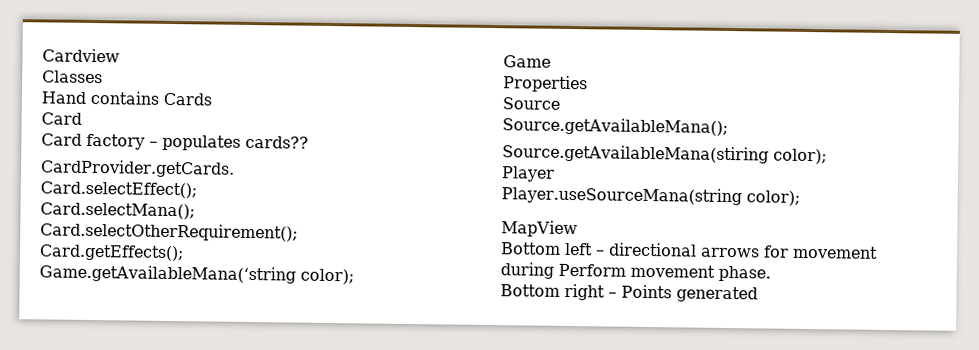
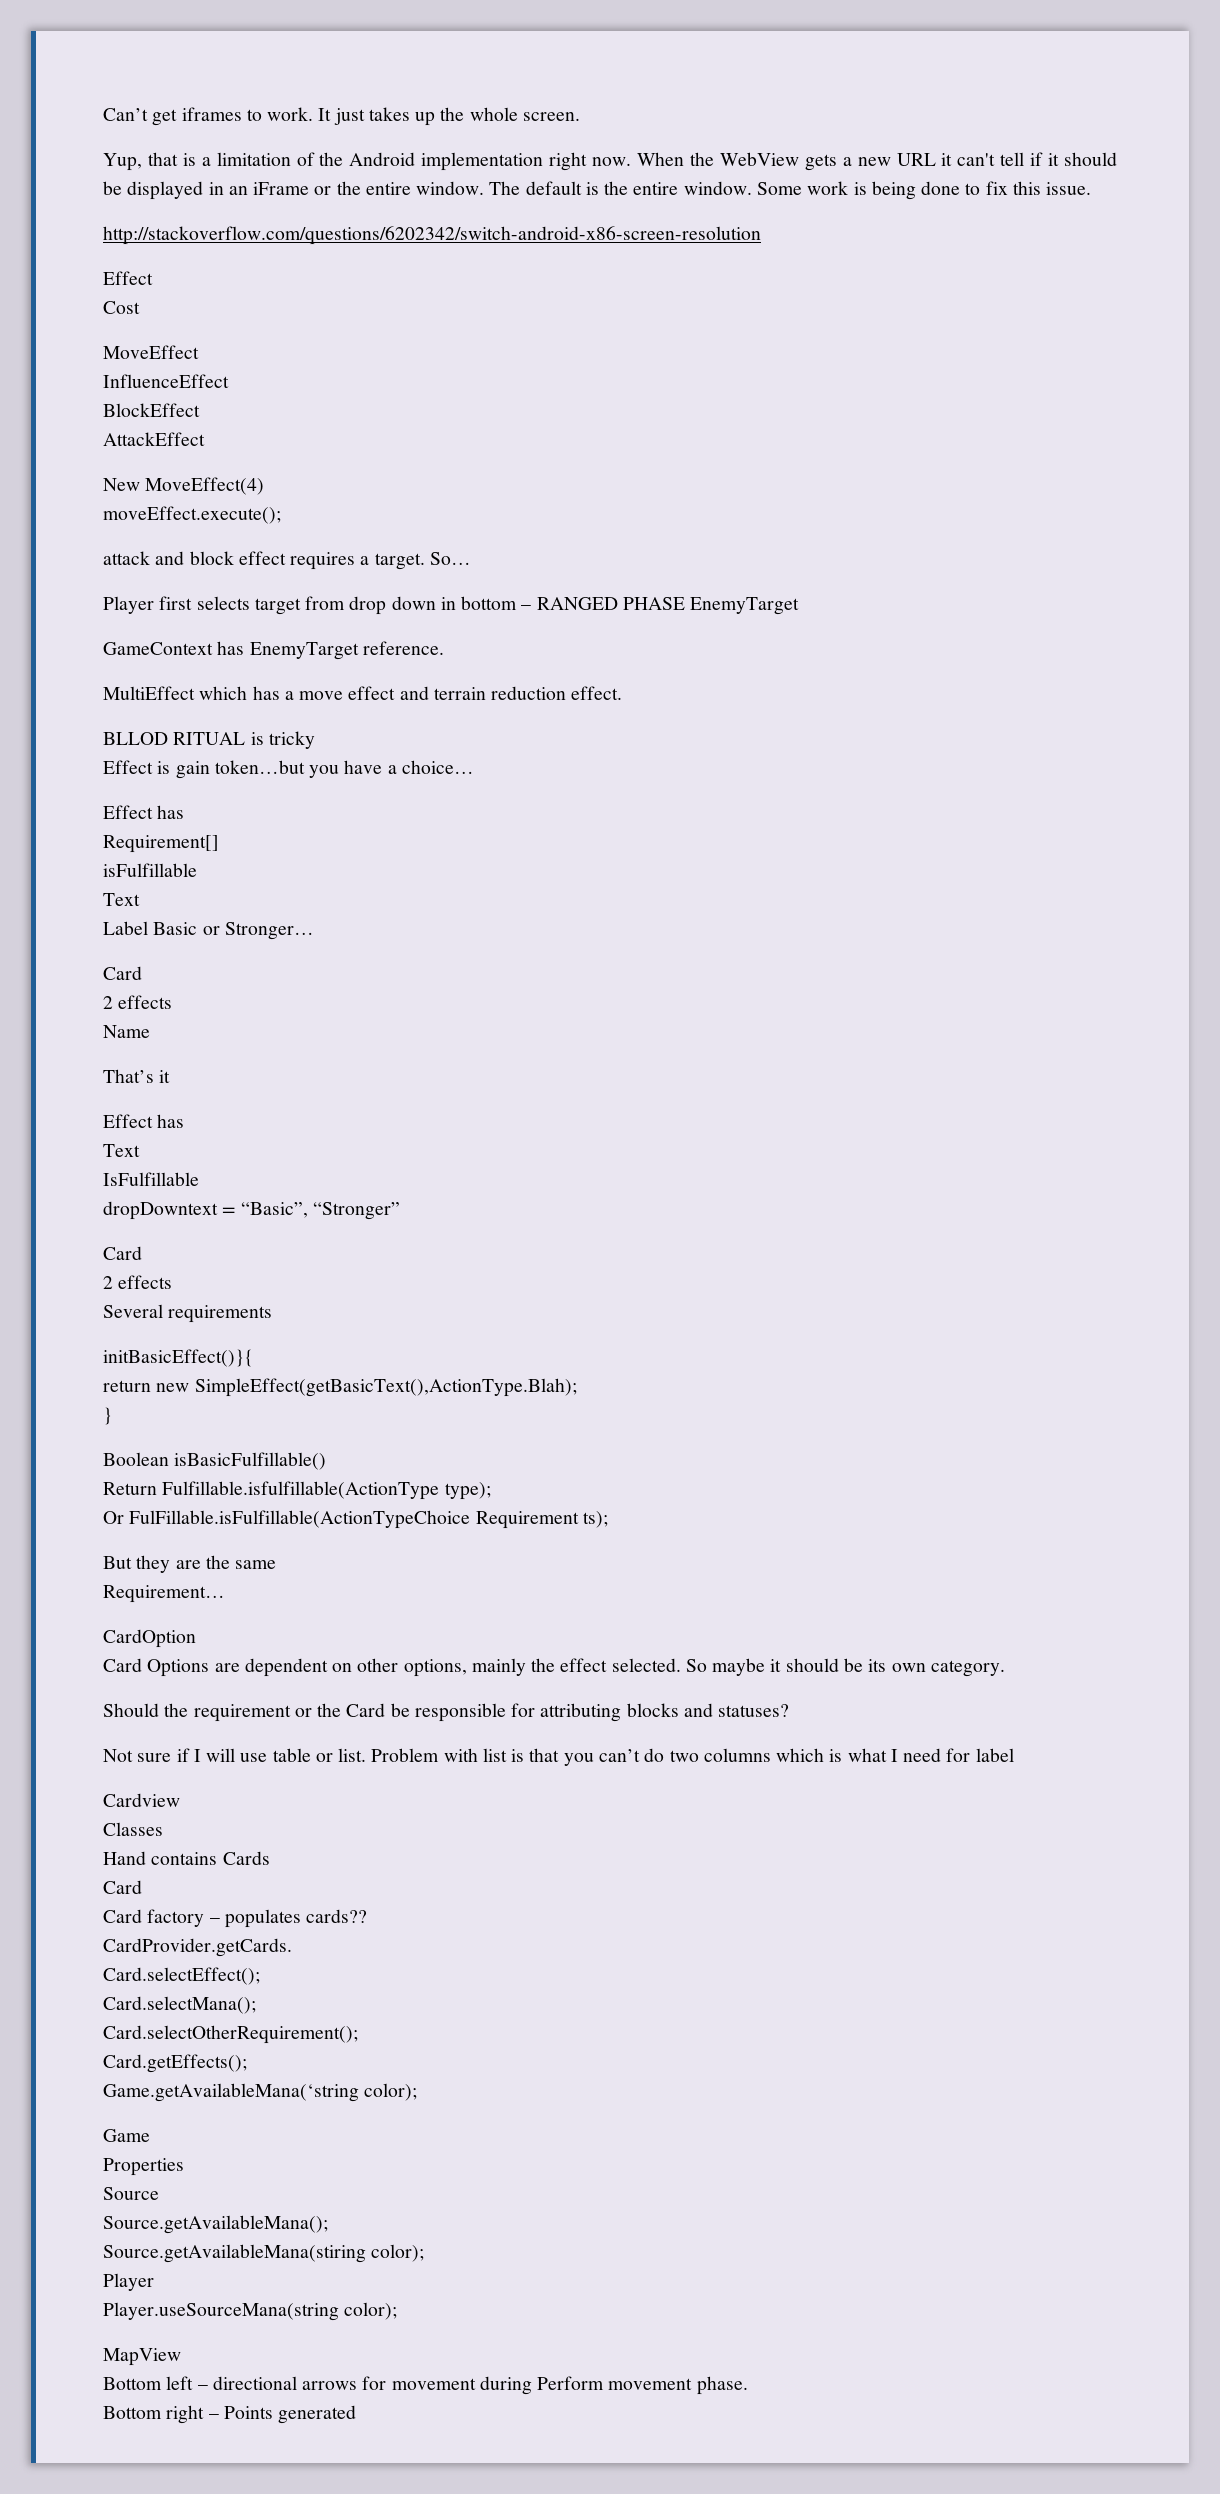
(42, 55) none -> [103,107,580,126] [103,152,1117,171] [103,181,1092,200] [103,226,761,245] [103,271,153,285] [103,301,140,314] [103,345,199,359] [103,374,229,388] [103,403,200,417] [103,432,205,446] [103,477,265,495] [103,506,281,524] [103,551,471,570] [103,596,800,615] [103,641,444,660] [103,686,623,700] [103,731,315,749] [103,760,474,779] [103,805,185,819] [103,835,219,853] [103,863,197,877] [103,893,140,906] [103,921,314,940] [103,966,142,980] [103,995,173,1009] [103,1025,150,1038] [103,1069,171,1083] [103,1114,185,1128] [103,1144,140,1157] [103,1172,199,1186] [103,1201,400,1220] [103,1246,142,1260] [103,1275,173,1289] [103,1304,273,1323] [103,1349,253,1367] [103,1378,577,1397] [103,1407,112,1425] [103,1452,327,1470] [103,1481,491,1500] [103,1510,608,1529] [103,1555,277,1573] [103,1585,225,1603] [103,1629,196,1648] [103,1658,1005,1677] [103,1703,790,1722] [103,1748,1014,1766] Can’t get iframes to work. It just takes up the whole screen. // Yup, that is a limitation of the Android implementation right now. When the WebView gets a new URL it can't tell if it should be displayed in an iFrame or the entire window. The default is the entire window. Some work is being done to fix this issue. // http://stackoverflow.com/questions/6202342/switch-android-x86-screen-resolution // Effect // Cost // MoveEffect // InfluenceEffect // BlockEffect // AttackEffect // New MoveEffect(4) // moveEffect.execute(); // attack and block effect requires a target. So… // Player first selects target from drop down in bottom – RANGED PHASE EnemyTarget // GameContext has EnemyTarget reference. // MultiEffect which has a move effect and terrain reduction effect. // BLLOD RITUAL is tricky // Effect is gain token…but you have a choice… // Effect has // Requirement[] // isFulfillable // Text // Label Basic or Stronger… // Card // 2 effects // Name // That’s it // Effect has // Text // IsFulfillable // dropDowntext = “Basic”, “Stronger” // Card // 2 effects // Several requirements // initBasicEffect()}{ // return new SimpleEffect(getBasicText(),ActionType.Blah); // } // Boolean isBasicFulfillable() // Return Fulfillable.isfulfillable(ActionType type); // Or FulFillable.isFulfillable(ActionTypeChoice Requirement ts); // But they are the same // Requirement… // CardOption // Card Options are dependent on other options, mainly the effect selected. So maybe it should be its own category. // Should the requirement or the Card be responsible for attributing blocks and statuses? // Not sure if I will use table or list. Problem with list is that you can’t do two columns which is what I need for label //

